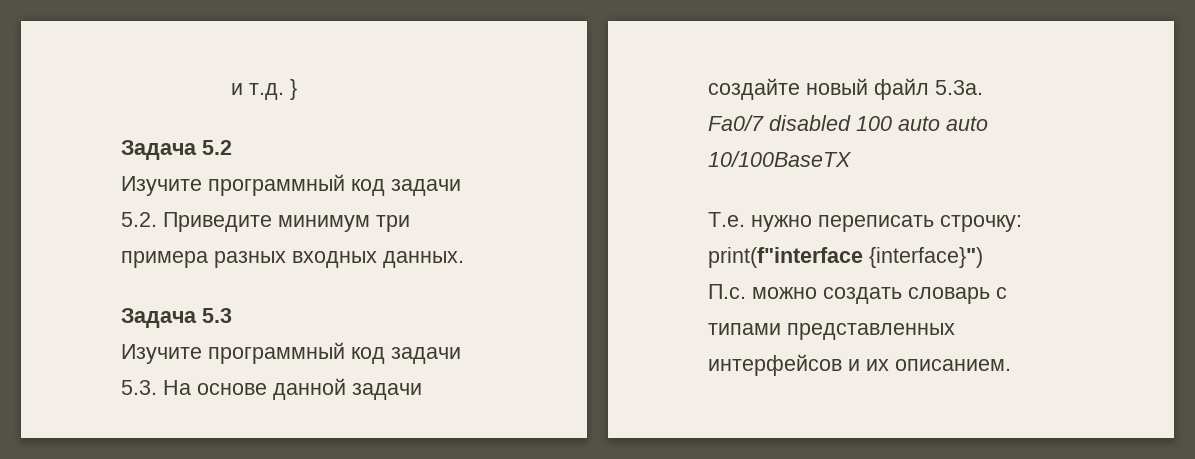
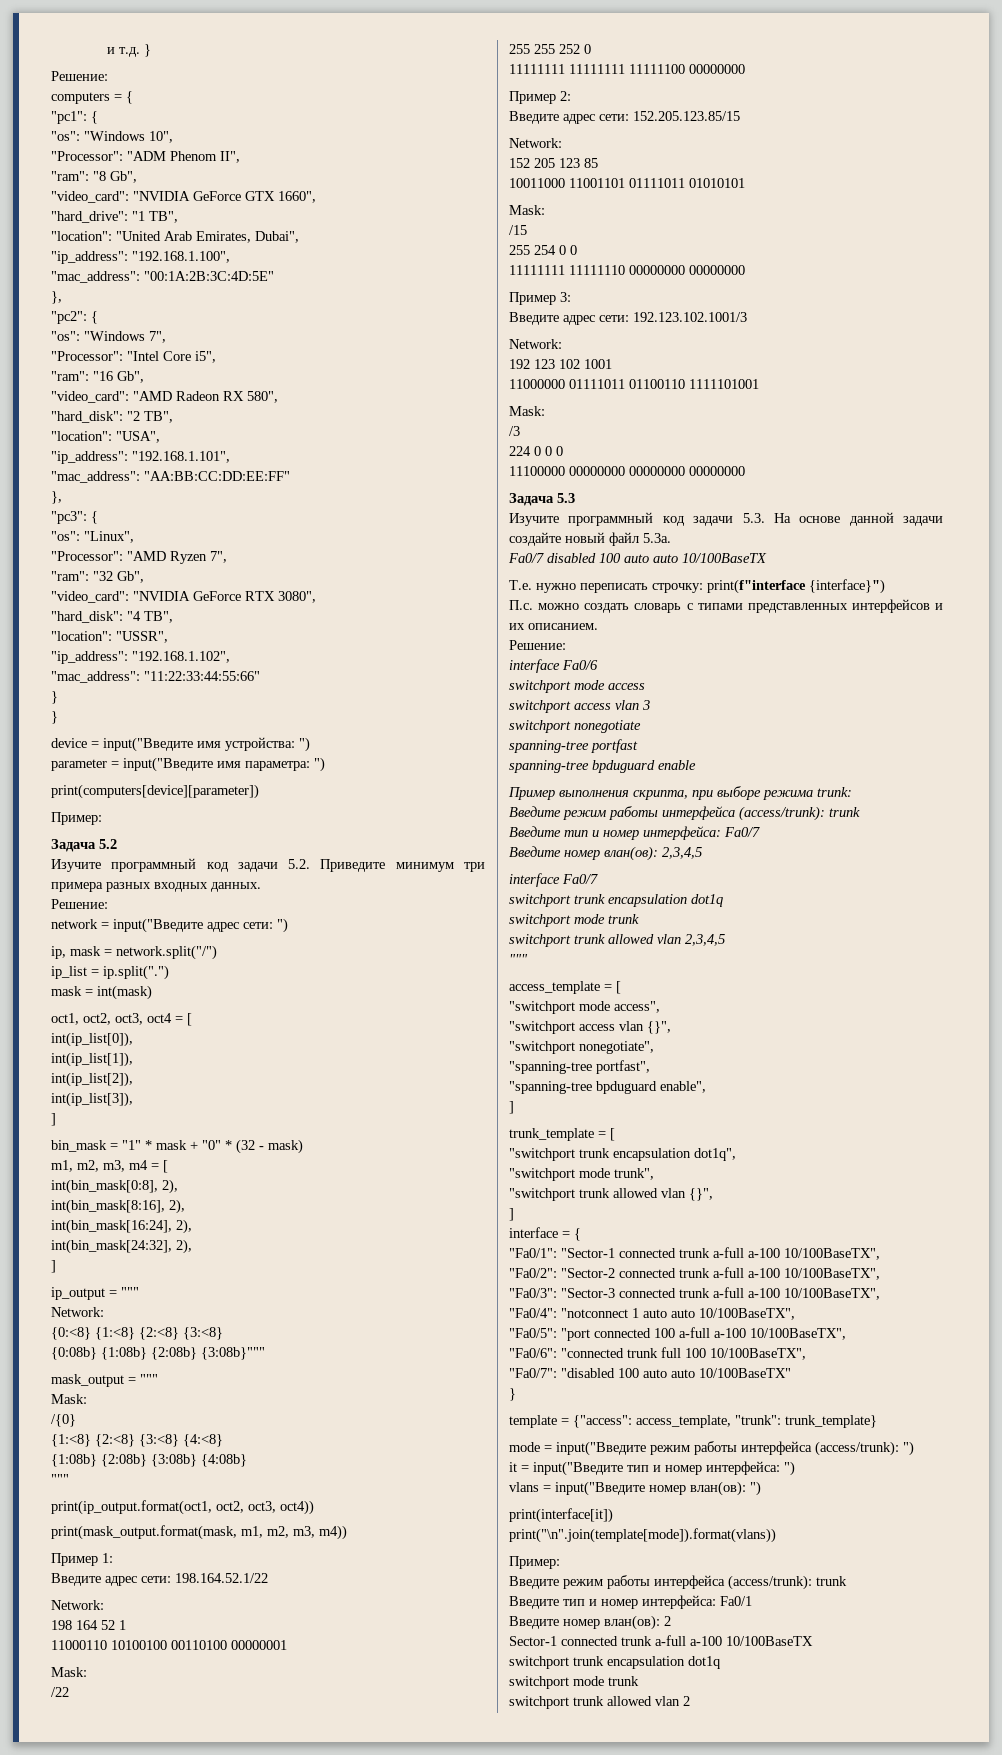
(297, 89) none -> [51,71,108,81] [51,91,133,104] [51,111,98,124] [51,131,173,143] [51,151,240,163] [51,171,137,183] [51,191,316,203] [51,211,178,223] [51,231,299,243] [51,251,230,264] [51,271,274,283] [51,291,62,304] [51,311,98,324] [51,331,166,343] [51,351,216,363] [51,371,144,383] [51,391,278,403] [51,411,173,423] [51,431,160,443] [51,451,230,464] [51,471,290,483] [51,491,62,504] [51,511,98,524] [51,531,134,543] [51,551,227,564] [51,571,144,583] [51,591,316,603] [51,611,173,623] [51,631,168,643] [51,651,230,664] [51,671,260,683] [51,691,58,704] [51,711,58,724] [51,737,310,752] [51,757,325,772] [51,784,259,799] [51,812,102,825] // Решение: // computers = { // "pc1": { // "os": "Windows 10", // "Processor": "ADM Phenom II", // "ram": "8 Gb", // "video_card": "NVIDIA GeForce GTX 1660", // "hard_drive": "1 TB", // "location": "United Arab Emirates, Dubai", // "ip_address": "192.168.1.100", // "mac_address": "00:1A:2B:3C:4D:5E" // }, // "pc2": { // "os": "Windows 7", // "Processor": "Intel Core i5", // "ram": "16 Gb", // "video_card": "AMD Radeon RX 580", // "hard_disk": "2 TB", // "location": "USA", // "ip_address": "192.168.1.101", // "mac_address": "AA:BB:CC:DD:EE:FF" // }, // "pc3": { // "os": "Linux", // "Processor": "AMD Ryzen 7", // "ram": "32 Gb", // "video_card": "NVIDIA GeForce RTX 3080", // "hard_disk": "4 TB", // "location": "USSR", // "ip_address": "192.168.1.102", // "mac_address": "11:22:33:44:55:66" // } // } // device = input("Введите имя устройства: ") // parameter = input("Введите имя параметра: ") // print(computers[device][parameter]) // Пример:
(464, 259) none -> [51,899,108,909] [51,918,288,933] [51,945,217,960] [51,965,169,980] [51,985,152,1000] [51,1013,192,1026] [51,1032,133,1047] [51,1052,133,1067] [51,1072,133,1087] [51,1092,133,1107] [51,1113,56,1126] [51,1139,303,1154] [51,1160,168,1173] [51,1179,178,1194] [51,1199,185,1214] [51,1219,192,1234] [51,1239,192,1254] [51,1260,56,1273] [51,1287,139,1300] [51,1307,104,1317] [51,1327,223,1340] [51,1347,265,1360] [51,1374,158,1387] [51,1394,87,1404] [51,1414,76,1427] [51,1434,223,1447] [51,1454,247,1467] [51,1474,69,1484] [51,1500,314,1515] [51,1525,347,1540] [51,1553,113,1566] [51,1573,268,1586] [51,1600,104,1610] [51,1620,126,1630] [51,1640,287,1650] [51,1667,87,1677] [51,1687,69,1697] [509,44,591,54] [509,64,745,74] [509,91,571,104] [509,111,740,124] [509,138,562,148] [509,158,598,168] [509,178,745,188] [509,205,545,215] [509,225,527,235] [509,245,577,255] [509,265,745,275] [509,292,571,305] [509,312,747,325] [509,339,562,349] [509,359,612,369] [509,379,759,389] [509,406,545,416] [509,426,520,436] [509,446,563,456] [509,466,745,476] // Решение: // network = input("Введите адрес сети: ") // ip, mask = network.split("/") // ip_list = ip.split(".") // mask = int(mask) // oct1, oct2, oct3, oct4 = [ // int(ip_list[0]), // int(ip_list[1]), // int(ip_list[2]), // int(ip_list[3]), // ] // bin_mask = "1" * mask + "0" * (32 - mask) // m1, m2, m3, m4 = [ // int(bin_mask[0:8], 2), // int(bin_mask[8:16], 2), // int(bin_mask[16:24], 2), // int(bin_mask[24:32], 2), // ] // ip_output = """ // Network: // {0:<8} {1:<8} {2:<8} {3:<8} // {0:08b} {1:08b} {2:08b} {3:08b}""" // mask_output = """ // Mask: // /{0} // {1:<8} {2:<8} {3:<8} {4:<8} // {1:08b} {2:08b} {3:08b} {4:08b} // """ // print(ip_output.format(oct1, oct2, oct3, oct4)) // print(mask_output.format(mask, m1, m2, m3, m4)) // Пример 1: // Введите адрес сети: 198.164.52.1/22 // Network: // 198 164 52 1 // 11000110 10100100 00110100 00000001 // Mask: // /22 // 255 255 252 0 // 11111111 11111111 11111100 00000000 // Пример 2: // Введите адрес сети: 152.205.123.85/15 // Network: // 152 205 123 85 // 10011000 11001101 01111011 01010101 // Mask: // /15 // 255 254 0 0 // 11111111 11111110 00000000 00000000 // Пример 3: // Введите адрес сети: 192.123.102.1001/3 // Network: // 192 123 102 1001 // 11000000 01111011 01100110 1111101001 // Mask: // /3 // 224 0 0 0 // 11100000 00000000 00000000 00000000
(1011, 365) none -> [509,640,566,650] [509,659,598,673] [509,680,645,693] [509,700,650,713] [509,720,641,733] [509,739,638,753] [509,760,696,773] [508,786,852,800] [509,806,860,821] [509,826,760,840] [509,846,702,861] [509,873,598,887] [509,894,723,907] [509,914,639,927] [509,934,725,947] [509,954,528,964] [509,981,621,994] [509,1001,660,1014] [509,1021,671,1034] [509,1041,654,1054] [509,1060,650,1074] [509,1081,706,1094] [509,1101,514,1114] [509,1128,615,1141] [509,1148,736,1161] [509,1168,654,1181] [509,1188,713,1201] [509,1208,514,1221] [509,1227,581,1241] [509,1247,880,1260] [509,1267,880,1280] [509,1287,880,1300] [509,1308,795,1320] [509,1327,846,1341] [509,1347,806,1360] [509,1368,791,1378] [509,1388,516,1401] [509,1415,877,1428] [509,1441,914,1456] [509,1461,795,1476] [509,1481,761,1496] [509,1508,613,1523] [509,1528,776,1543] [509,1556,560,1569] [509,1575,847,1590] [509,1595,752,1609] [509,1615,671,1630] [509,1635,813,1646] [509,1656,720,1669] [509,1676,639,1689] [509,1696,690,1709] // Решение: // interface Fa0/6 // switchport mode access // switchport access vlan 3 // switchport nonegotiate // spanning-tree portfast // spanning-tree bpduguard enable // Пример выполнения скрипта, при выборе режима trunk: // Введите режим работы интерфейса (access/trunk): trunk // Введите тип и номер интерфейса: Fa0/7 // Введите номер влан(ов): 2,3,4,5 // interface Fa0/7 // switchport trunk encapsulation dot1q // switchport mode trunk // switchport trunk allowed vlan 2,3,4,5 // """ // access_template = [ // "switchport mode access", // "switchport access vlan {}", // "switchport nonegotiate", // "spanning-tree portfast", // "spanning-tree bpduguard enable", // ] // trunk_template = [ // "switchport trunk encapsulation dot1q", // "switchport mode trunk", // "switchport trunk allowed vlan {}", // ] // interface = { // "Fa0/1": "Sector-1 connected trunk a-full a-100 10/100BaseTX", // "Fa0/2": "Sector-2 connected trunk a-full a-100 10/100BaseTX", // "Fa0/3": "Sector-3 connected trunk a-full a-100 10/100BaseTX", // "Fa0/4": "notconnect 1 auto auto 10/100BaseTX", // "Fa0/5": "port connected 100 a-full a-100 10/100BaseTX", // "Fa0/6": "connected trunk full 100 10/100BaseTX", // "Fa0/7": "disabled 100 auto auto 10/100BaseTX" // } // template = {"access": access_template, "trunk": trunk_template} // mode = input("Введите режим работы интерфейса (access/trunk): ") // it = input("Введите тип и номер интерфейса: ") // vlans = input("Введите номер влан(ов): ") // print(interface[it]) // print("\n".join(template[mode]).format(vlans)) // Пример: // Введите режим работы интерфейса (access/trunk): trunk // Введите тип и номер интерфейса: Fa0/1 // Введите номер влан(ов): 2 // Sector-1 connected trunk a-full a-100 10/100BaseTX // switchport trunk encapsulation dot1q // switchport mode trunk // switchport trunk allowed vlan 2

